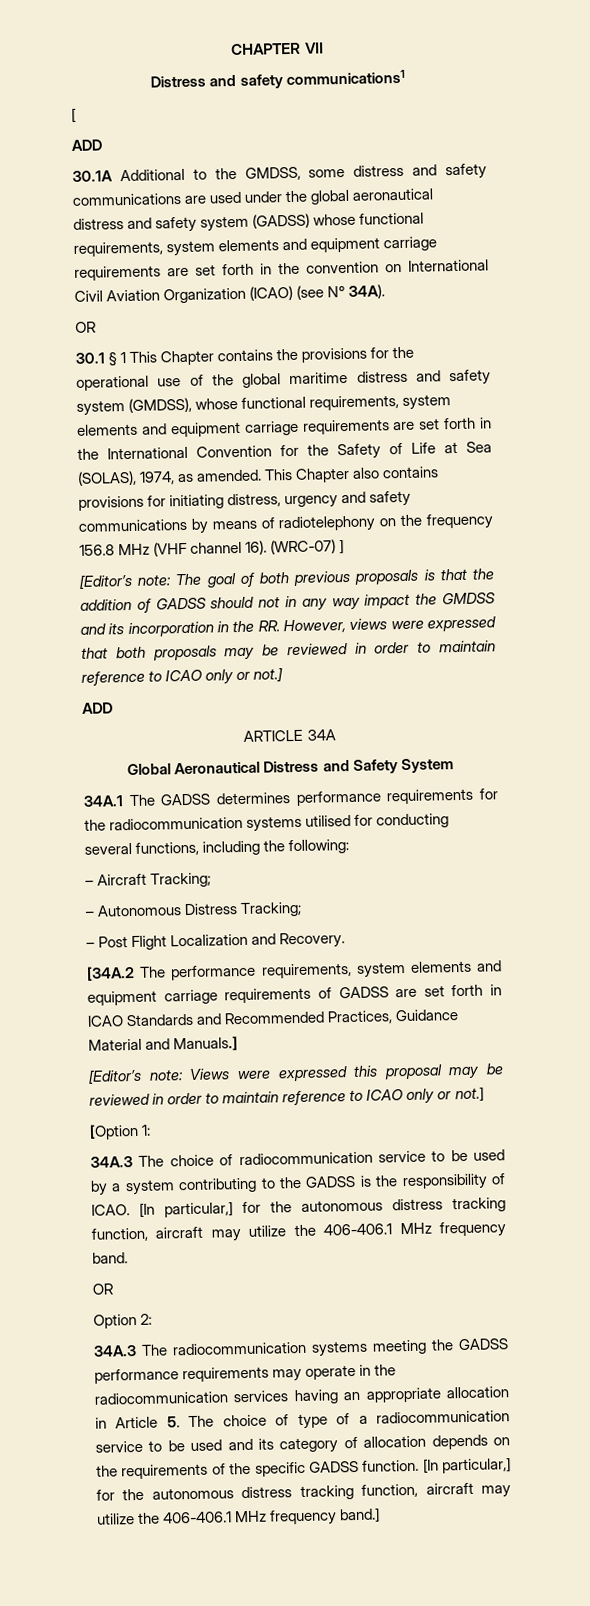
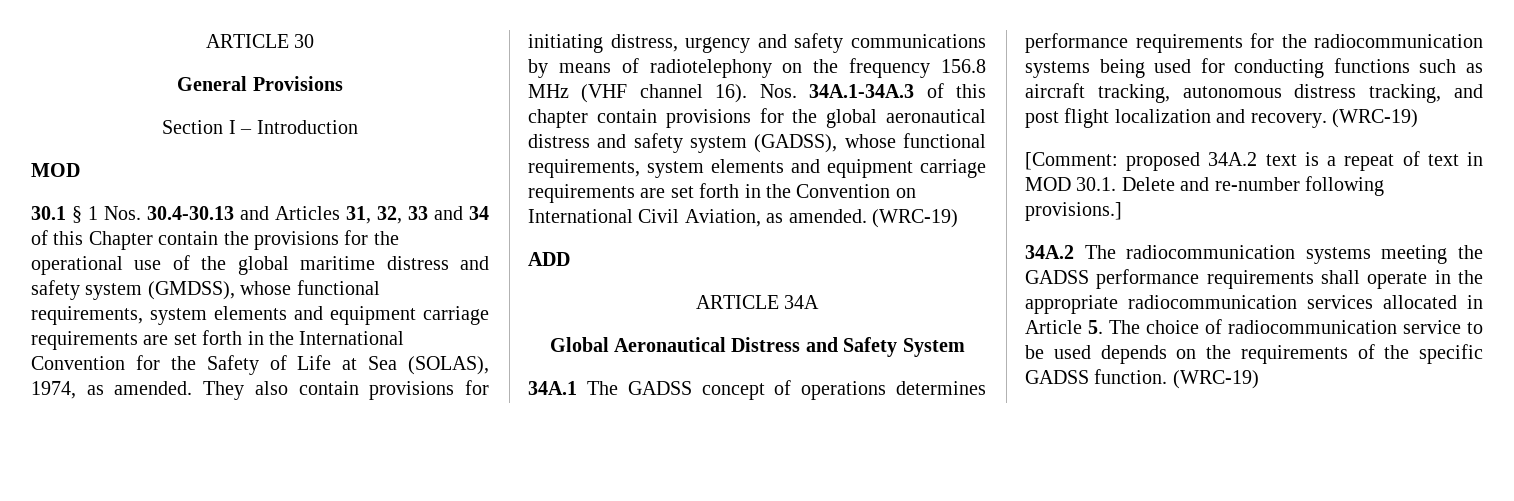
[231,42,324,56] [150,69,405,89] [71,107,76,123] [71,139,103,151] [72,163,487,182] [72,188,434,206] [73,212,425,233] [73,236,438,257] [74,259,489,281] [74,284,386,304] [75,321,96,333] [75,349,274,367] CHAPTER VII // Distress and safety communications1 // [ // ADD // 30.1A Additional to the GMDSS, some distress and safety communications are used under the global aeronautical distress and safety system (GADSS) whose functional requirements, system elements and equipment carriage requirements are set forth in the convention on International Civil Aviation Organization (ICAO) (see N° 34A). // OR // 30.1 § 1 This Chapter contains -> [205,34,315,48] [177,76,343,91] [162,120,358,134] [31,163,80,177] [31,206,489,224] [31,230,219,250] ARTICLE 30 // General Provisions // Section I – Introduction // MOD // 30.1 § 1 Nos. 30.4-30.13 and Articles 31, 32, 33 and 34 of this Chapter contain
[264,466,440,483] This Chapter also contains -> [203,381,359,400] They also contain
[270,539,345,555] [79,568,494,590] [80,592,497,613] [80,616,496,638] [81,640,496,661] [81,667,284,686] (WRC-07) ] // [Editor’s note: The goal of both previous proposals is that the addition of GADSS should not in any way impact the GMDSS and its incorporation in the RR. However, views were expressed that both proposals may be reviewed in order to maintain reference to ICAO only or not.] -> [759,83,986,98] [528,108,986,128] [528,133,986,153] [528,159,986,178] [528,183,916,203] [528,209,958,228] Nos. 34A.1-34A.3 of this chapter contain provisions for the global aeronautical distress and safety system (GADSS), whose functional requirements, system elements and equipment carriage requirements are set forth in the Convention on International Civil Aviation, as amended. (WRC-19)
(212, 799) none -> [701,380,887,400] concept of operations
[305,813,450,829] [84,839,350,856] [85,872,212,888] [85,901,303,918] [86,932,346,951] [86,960,503,981] [87,984,502,1006] [87,1009,460,1027] [88,1036,239,1052] [88,1063,504,1085] [89,1086,484,1106] [89,1123,152,1140] [90,1156,133,1168] utilised for conducting several functions, including the following: // – Aircraft Tracking; // – Autonomous Distress Tracking; // – Post Flight Localization and Recovery. // [34A.2 The performance requirements, system elements and equipment carriage requirements of GADSS are set forth in ICAO Standards and Recommended Practices, Guidance Material and Manuals.] // [Editor’s note: Views were expressed this proposal may be reviewed in order to maintain reference to ICAO only or not.] // [Option 1: // 34A.3 -> [1099,58,1483,78] [1025,83,1483,103] [1025,108,1418,128] [1025,151,1483,171] [1025,176,1384,196] [1025,202,1122,221] [1025,245,1483,264] [1025,269,1483,289] [1025,295,1483,314] [1025,320,1103,334] being used for conducting functions such as aircraft tracking, autonomous distress tracking, and post flight localization and recovery. (WRC-19) // [Comment: proposed 34A.2 text is a repeat of text in MOD 30.1. Delete and re-number following provisions.] // 34A.2 The radiocommunication systems meeting the GADSS performance requirements shall operate in the appropriate radiocommunication services allocated in Article 5.
[90,1173,506,1196] [91,1197,506,1218] [91,1221,507,1242] [92,1252,128,1264] [92,1283,113,1295] [93,1313,153,1329] [93,1338,509,1357] [94,1364,397,1384] [94,1386,509,1405] [95,1410,511,1430] [95,1435,427,1454] by a system contributing to the GADSS is the responsibility of ICAO. [In particular,] for the autonomous distress tracking function, aircraft may utilize the 406-406.1 MHz frequency band. // OR // Option 2: // 34A.3 The radiocommunication systems meeting the GADSS performance requirements may operate in the radiocommunication services having an appropriate allocation in Article 5. The choice of type of a radiocommunication service to be used and its category of allocation -> (1091, 352) none
[422,1457,511,1474] [96,1482,512,1501] [96,1507,381,1526] [In particular,] for the autonomous distress tracking function, aircraft may utilize the 406-406.1 MHz frequency band.] -> [1172,370,1259,389] (WRC-19)

